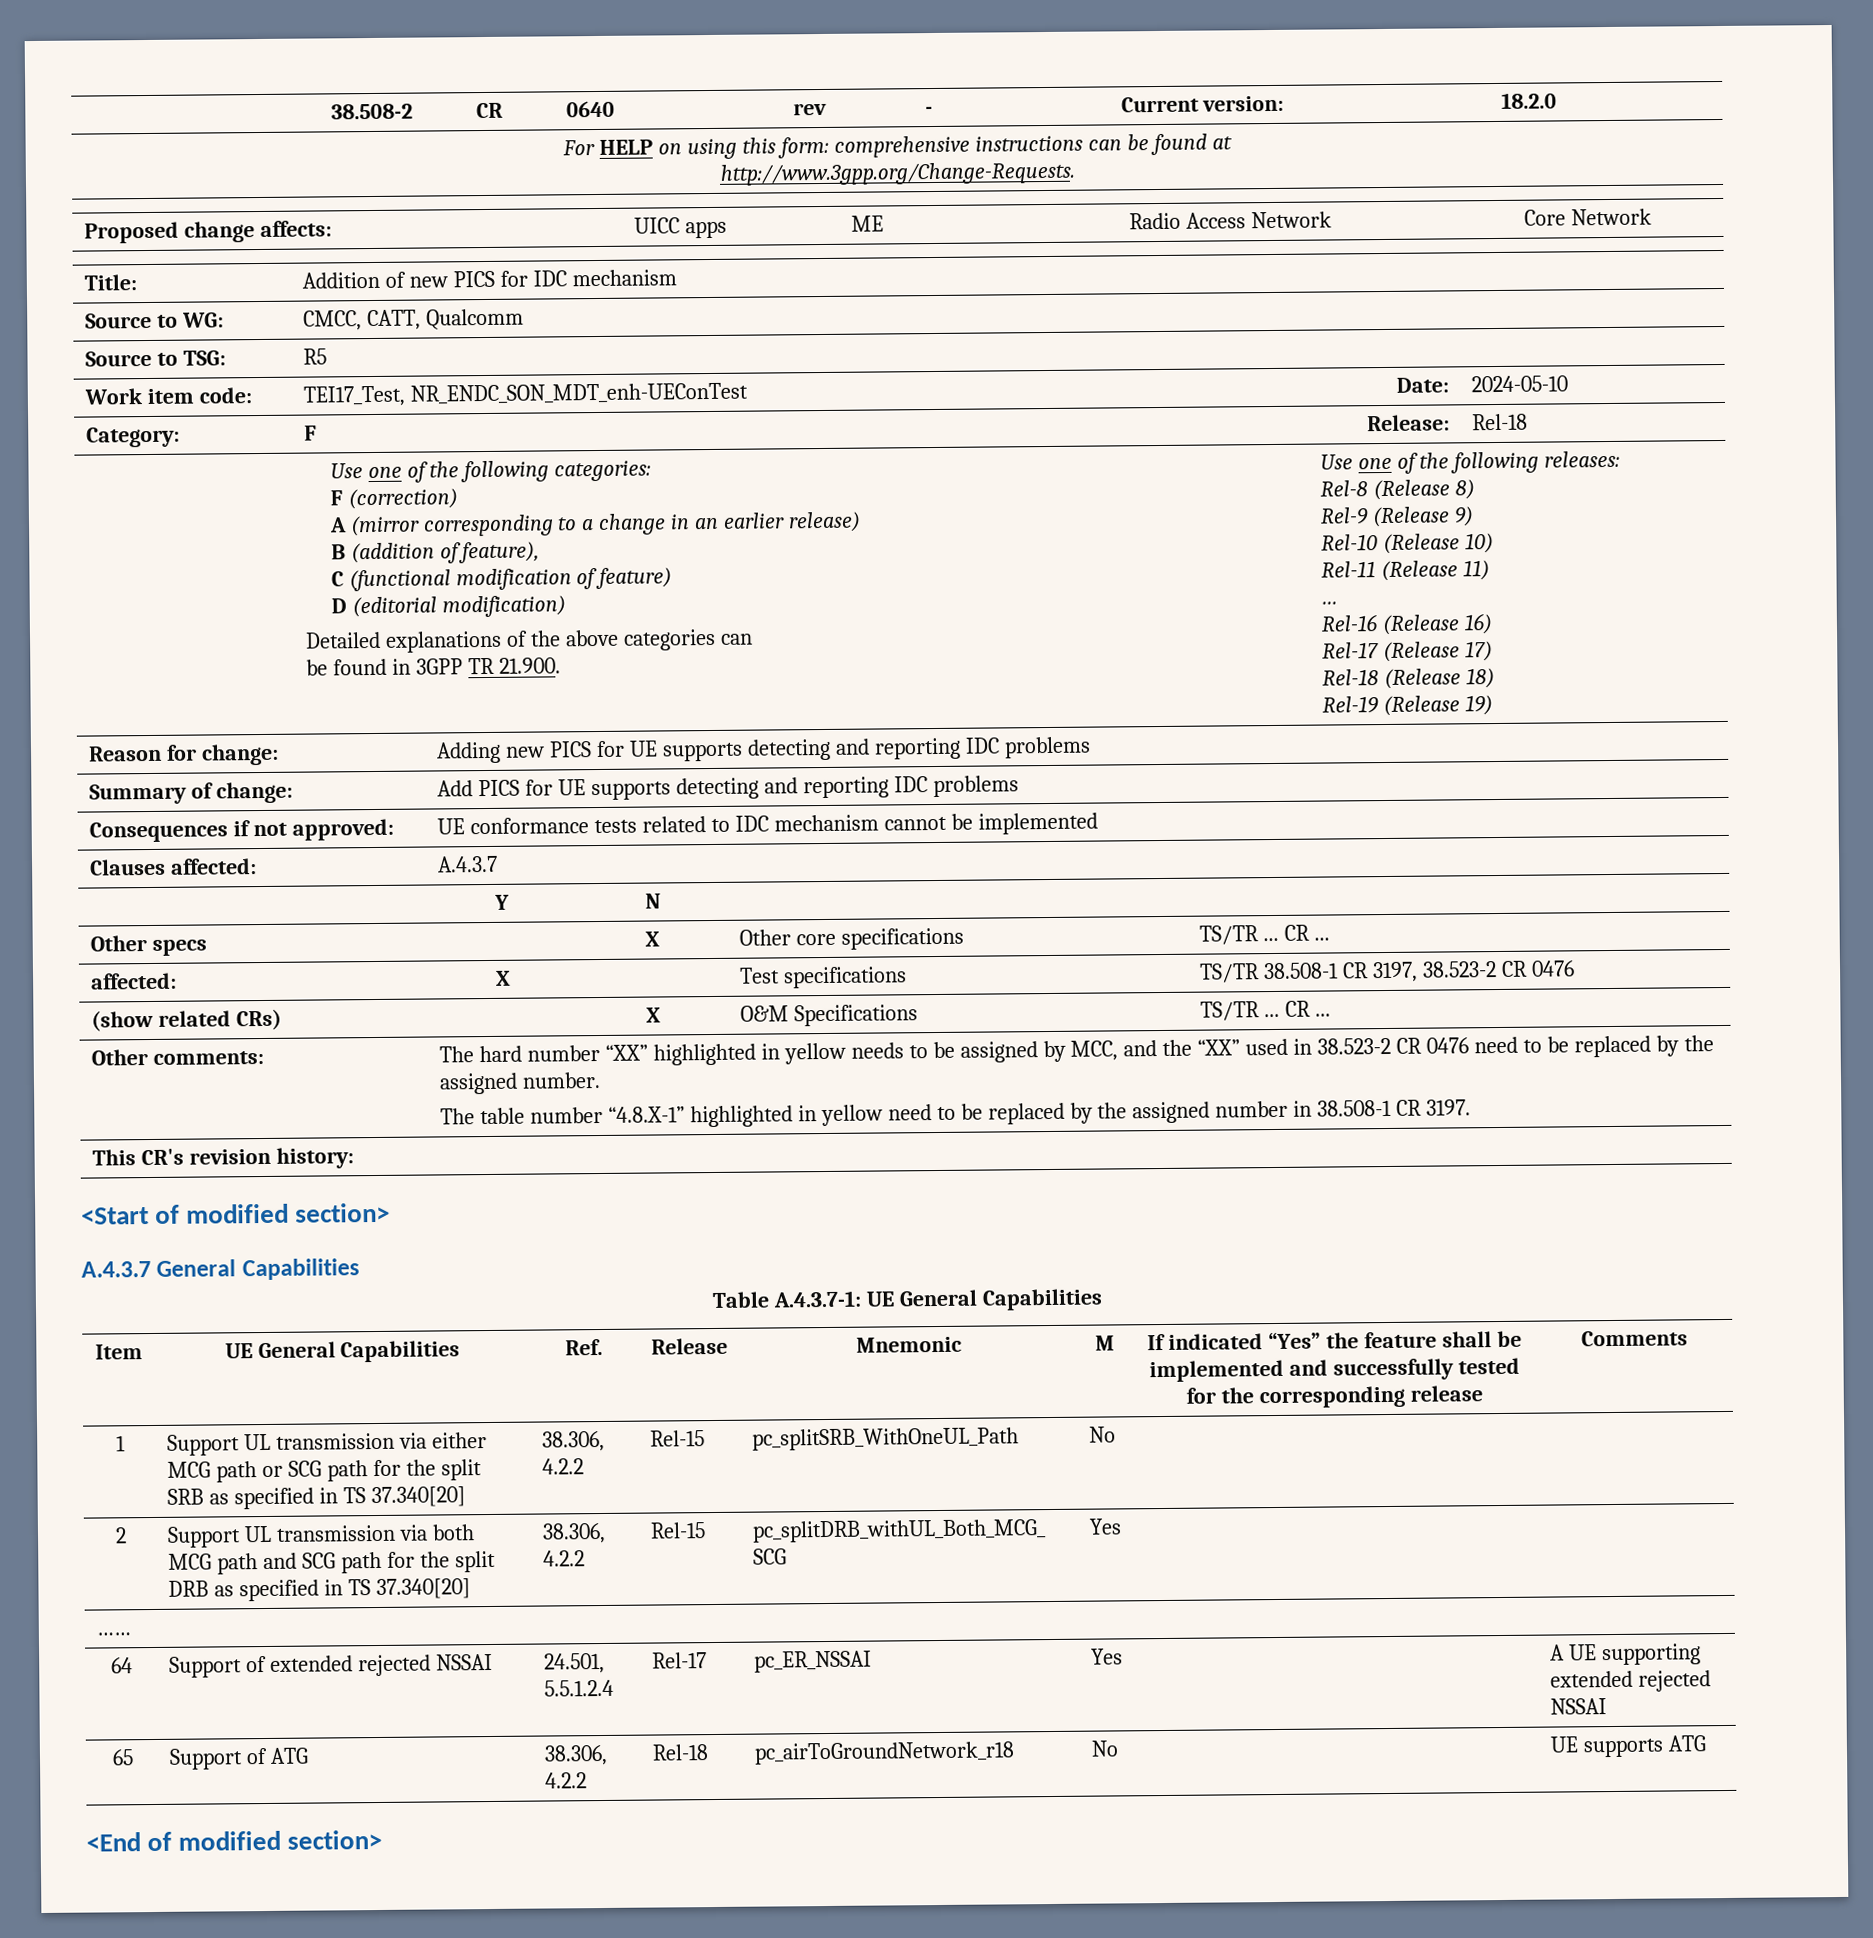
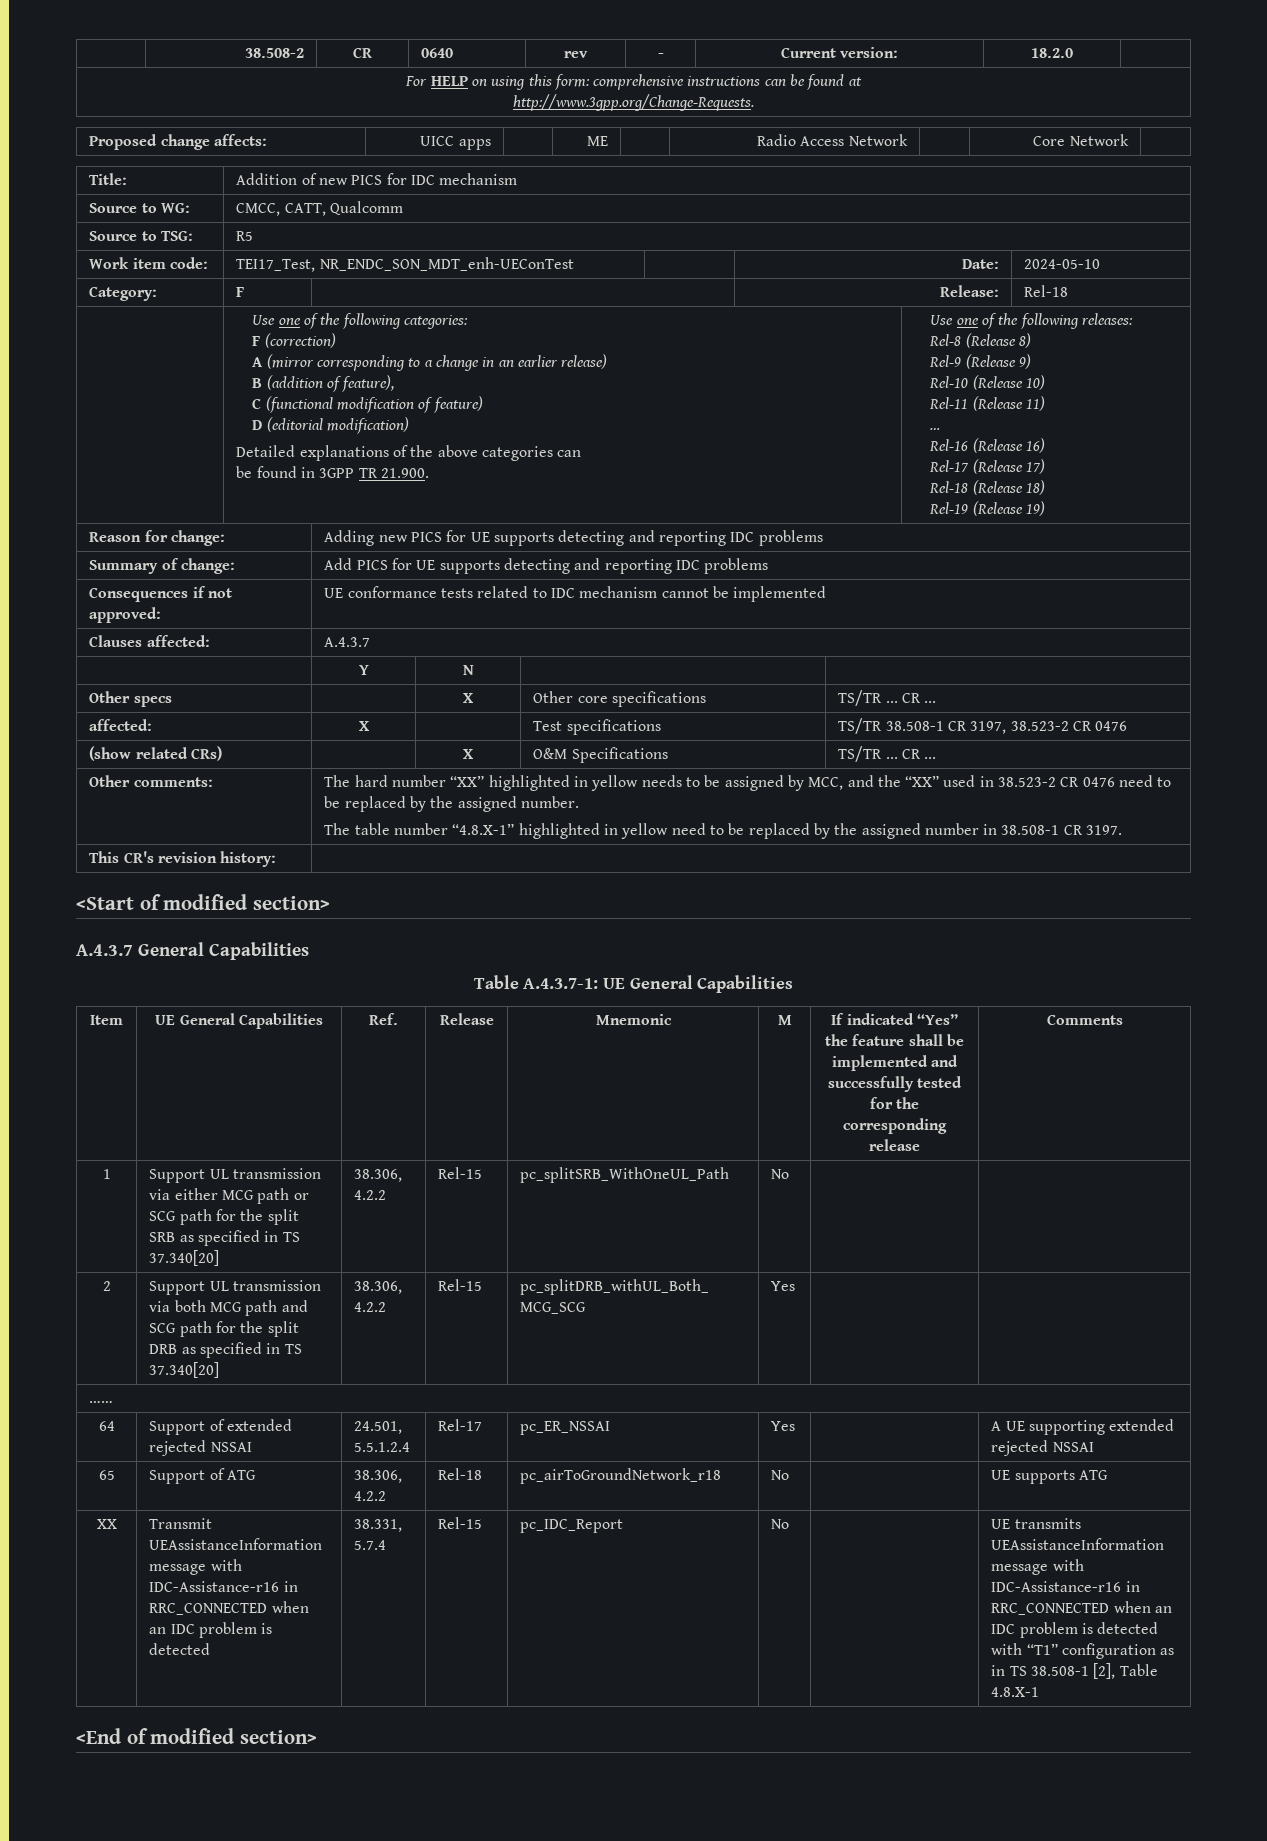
(1707, 1743) none -> [96,1519,117,1529] [149,1518,213,1529] [149,1538,323,1550] [149,1559,242,1575] [149,1581,298,1592] [149,1601,309,1615] [149,1622,273,1638] [149,1643,211,1655] [354,1519,403,1532] [354,1540,387,1550] [438,1517,483,1529] [520,1519,624,1533] [771,1519,790,1529] [991,1518,1081,1529] [991,1538,1165,1550] [991,1559,1084,1575] [991,1581,1140,1592] [991,1601,1172,1615] [991,1622,1159,1638] [991,1643,1175,1659] [991,1663,1158,1679] [991,1687,1040,1697] // XX | Transmit UEAssistanceInformation message with IDC-Assistance-r16 in RRC_CONNECTED when an IDC problem is detected | 38.331, 5.7.4 | Rel-15 | pc_IDC_Report | No | | UE transmits UEAssistanceInformation message with IDC-Assistance-r16 in RRC_CONNECTED when an IDC problem is detected with “T1” configuration as in TS 38.508-1 [2], Table 4.8.X-1

